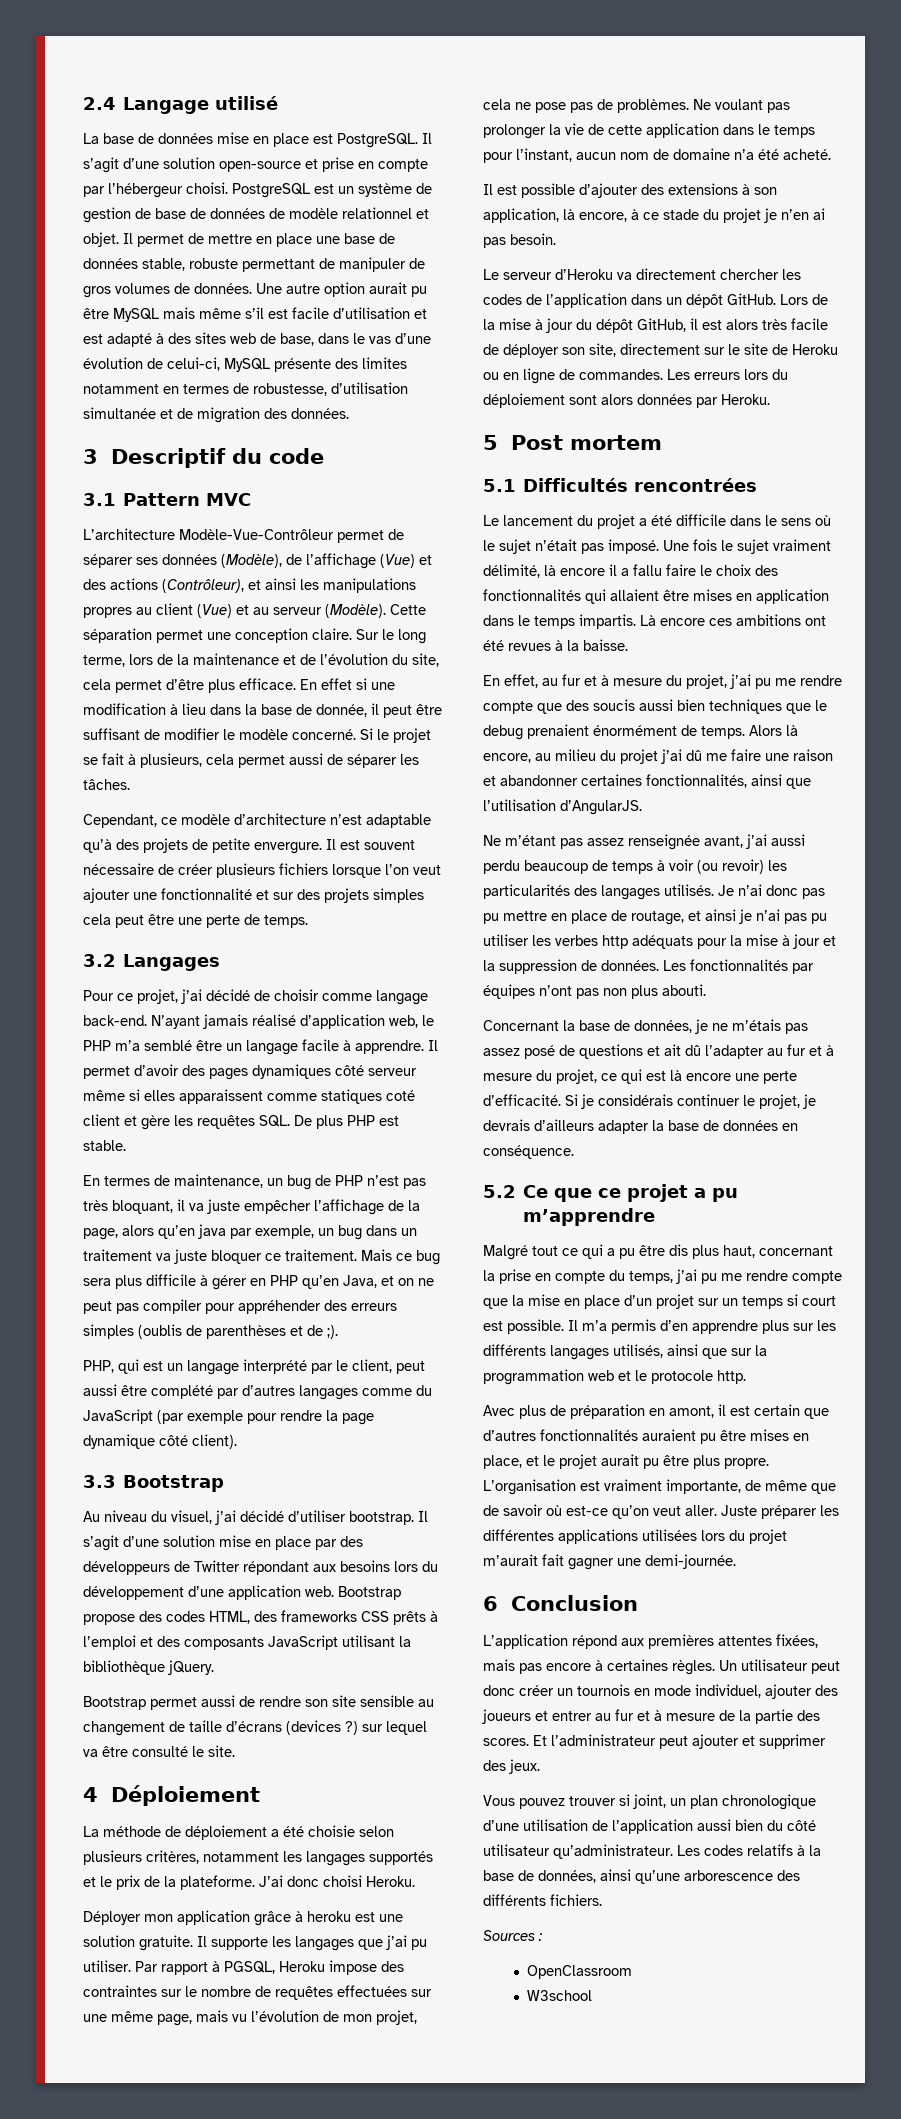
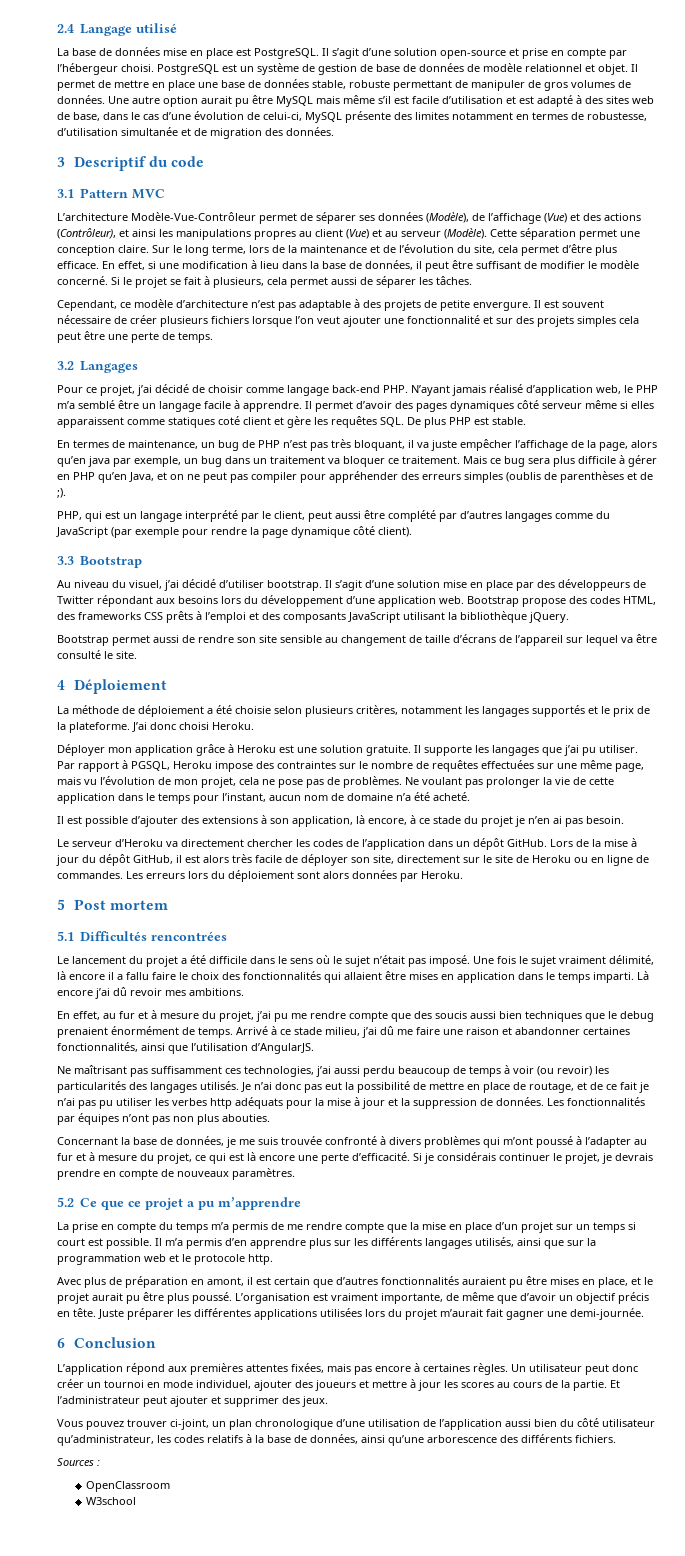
[369,336,391,344] vas -> [143,114,159,120] cas
[321,678,352,690] effet -> [118,261,145,270] effet,
[316,704,367,717] donnée, -> [365,260,413,270] données,
[366,814,431,828] [83,839,112,853] adaptable qu’à -> [278,299,360,311] pas adaptable à
[83,1015,147,1026] back-end. -> [332,385,408,393] back-end PHP.
[174,1249,207,1264] juste -> (340, 461) none
[286,1720,358,1735] (devices ?) -> [499,635,563,646] de l’appareil
[307,1911,351,1922] heroku -> [237,745,276,753] Heroku
[579,614,636,629] impartis. -> [593,972,634,983] imparti.
[709,614,826,626] [483,639,628,651] ces ambitions ont été revues à la baisse. -> [95,987,244,999] j’ai dû revoir mes ambitions.
[749,725,798,736] [483,749,658,764] Alors là encore, au milieu du projet -> [236,1026,360,1036] Arrivé à ce stade milieu,
[505,834,743,850] m’étant pas assez renseignée avant, -> [74,1065,314,1077] maîtrisant pas suffisamment ces technologies,
[483,913,499,924] pu -> [325,1081,426,1093] eut la possibilité de
[705,909,736,921] ainsi -> [590,1082,637,1090] de ce fait
[662,984,706,996] abouti. -> [222,1114,270,1122] abouties.
[712,1019,808,1034] [483,1044,701,1059] ne m’étais pas assez posé de questions et ait dû -> [239,1136,582,1148] me suis trouvée confronté à divers problèmes qui m’ont poussé à
[534,1119,798,1134] [483,1145,574,1159] d’ailleurs adapter la base de données en conséquence. -> [57,1168,295,1180] prendre en compte de nouveaux paramètres.
[483,1244,833,1260] [483,1269,717,1284] Malgré tout ce qui a pu être dis plus haut, concernant la prise en compte du temps, j’ai pu -> [57,1222,284,1233] La prise en compte du temps m’a permis de
[724,1458,769,1469] propre. -> [192,1292,232,1304] poussé.
[483,1504,717,1519] de savoir où est-ce qu’on veut aller. -> [520,1292,649,1304] [57,1308,96,1317] d’avoir un objectif précis en tête.
[577,1684,630,1696] tournois -> [104,1380,144,1388] tournoi
[552,1709,820,1724] [483,1738,529,1746] entrer au fur et à mesure de la partie des scores. -> [372,1379,607,1391] mettre à jour les scores au cours de la partie.
[619,1794,666,1809] si joint, -> [170,1419,209,1430] ci-joint,
[553,1844,700,1859] qu’administrateur. Les -> [57,1435,171,1446] qu’administrateur, les

